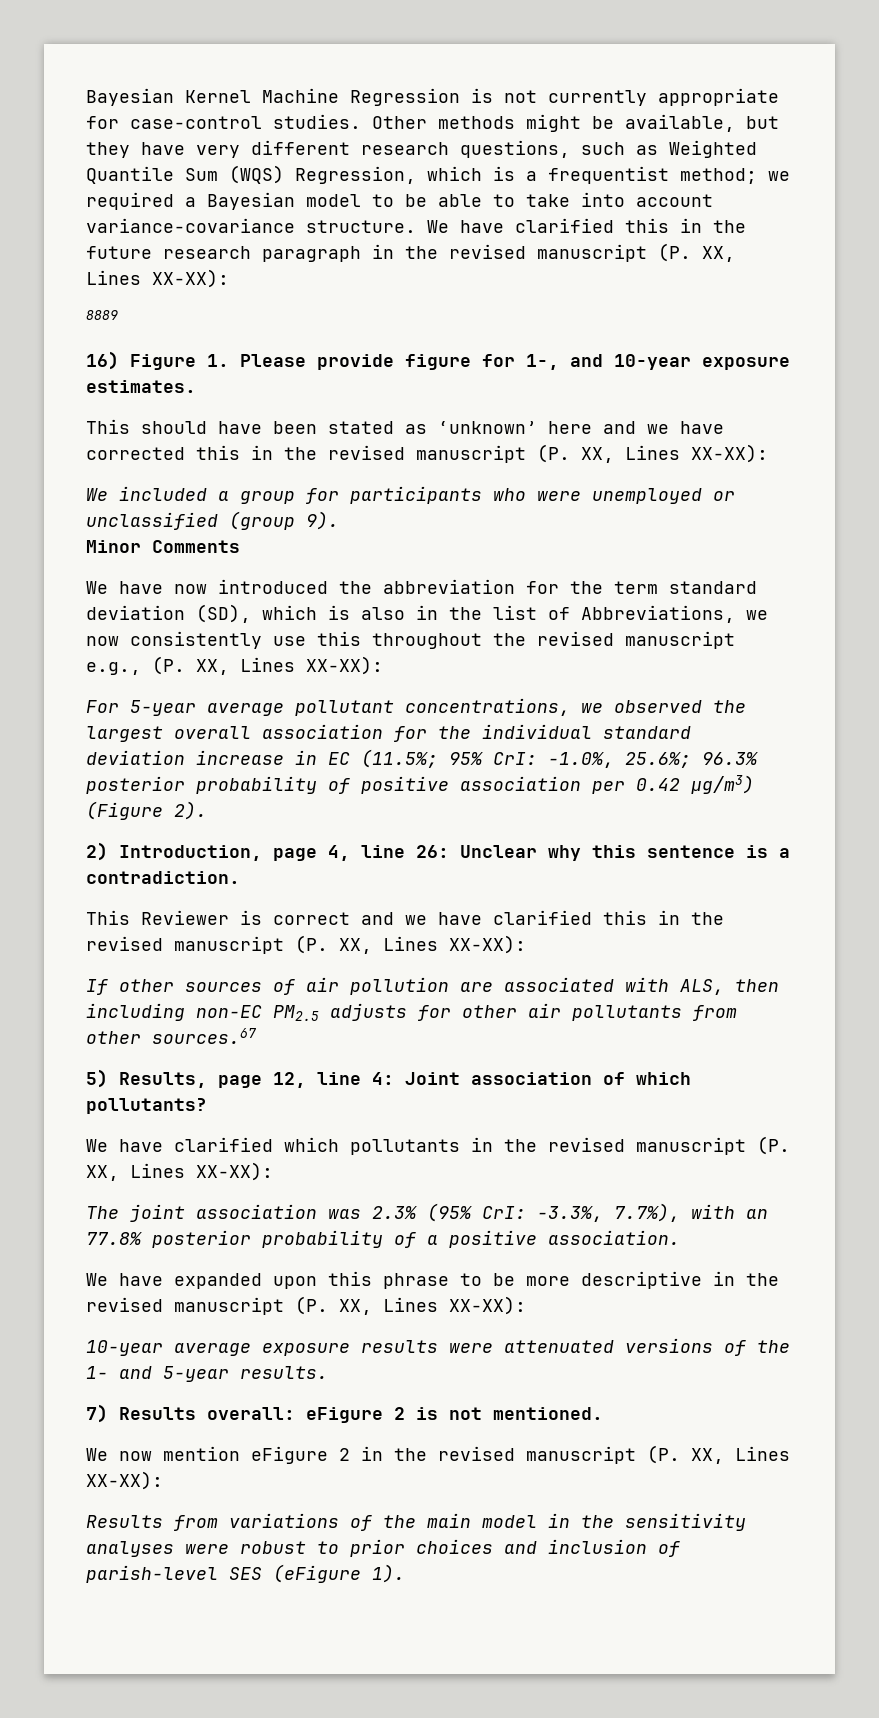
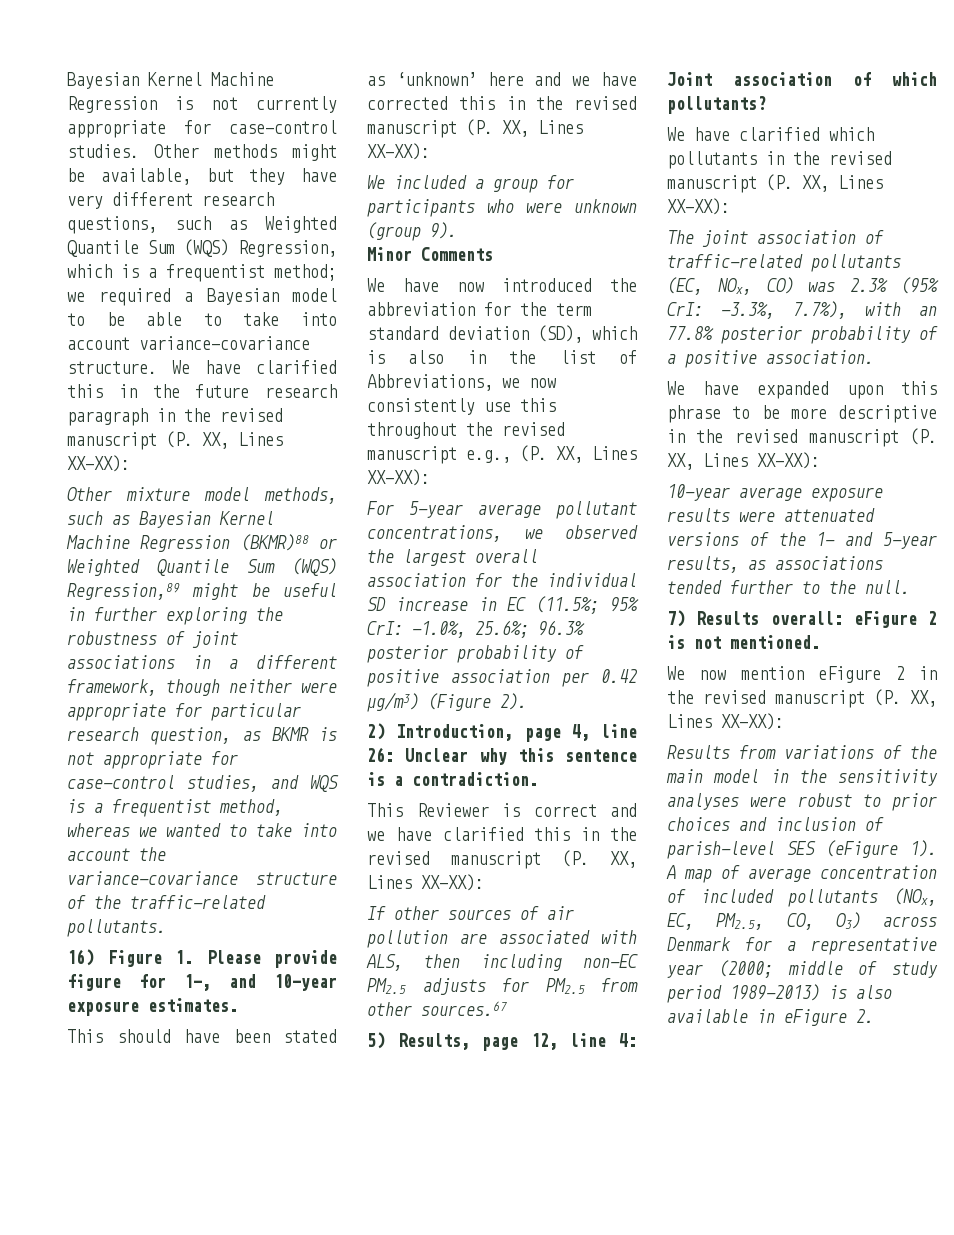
[86,310,118,320] 8889 -> [67,487,337,504] [67,511,274,528] [66,534,337,552] [67,558,337,576] [67,583,337,600] [67,607,283,625] [67,631,238,648] [67,655,337,669] [67,679,337,696] [67,703,301,721] [67,727,337,745] [67,751,238,769] [67,775,339,792] [67,799,283,817] [67,823,337,837] [67,847,166,861] [67,871,337,885] [67,895,266,909] [67,919,166,937] Other mixture model methods, such as Bayesian Kernel Machine Regression (BKMR)88 or Weighted Quantile Sum (WQS) Regression,89 might be useful in further exploring the robustness of joint associations in a different framework, though neither were appropriate for particular research question, as BKMR is not appropriate for case-control studies, and WQS is a frequentist method, whereas we wanted to take into account the variance-covariance structure of the traffic-related pollutants.
[592,488,735,504] [86,512,218,530] unemployed or unclassified -> [574,199,637,213] unknown
[603,726,691,739] [86,750,185,765] standard deviation -> [367,597,386,611] SD
[462,1003,682,1021] other air pollutants -> [545,978,585,994] PM2.5
(317, 1211) none -> [865,230,884,244] [667,254,901,272] [667,277,794,295] of traffic-related pollutants (EC, NOx, CO)
[240,1366,328,1379] results. -> [667,556,883,573] [667,580,910,594] results, as associations tended further to the null.
(405, 1573) none -> [666,865,937,883] [667,888,937,907] [667,912,937,930] [667,937,937,955] [667,960,938,978] [667,984,892,1003] [667,1009,874,1026] A map of average concentration of included pollutants (NOx, EC, PM2.5, CO, O3) across Denmark for a representative year (2000; middle of study period 1989-2013) is also available in eFigure 2.

